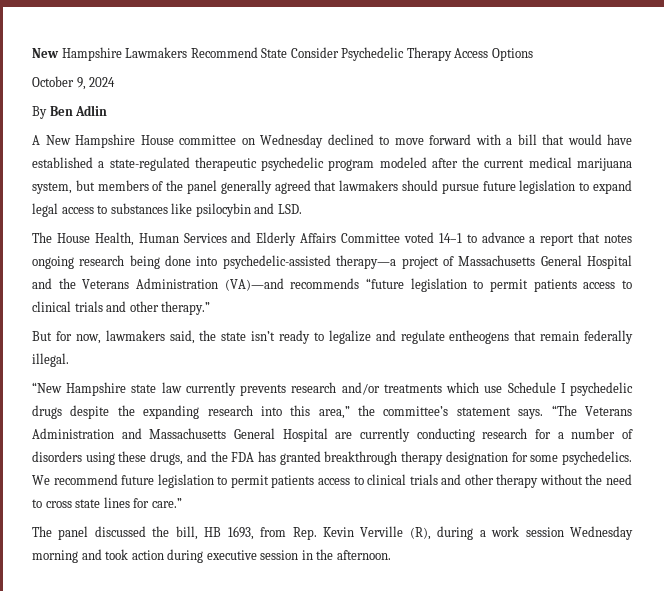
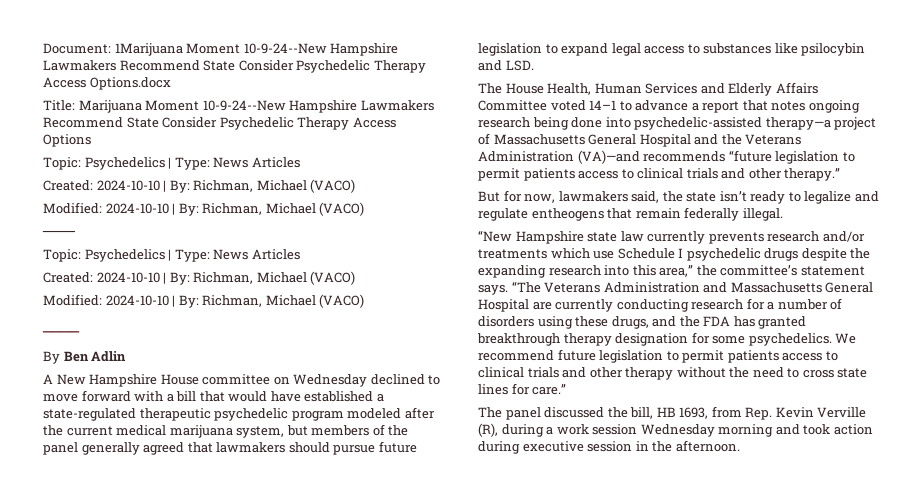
[32,48,59,58] New -> [43,43,399,56] [43,60,426,73] [43,77,171,90] [43,100,286,113] Document: 1Marijuana Moment 10-9-24--New Hampshire Lawmakers Recommend State Consider Psychedelic Therapy Access Options.docx // Title: Marijuana Moment 10-9-24--New
[32,76,116,90] October 9, 2024 -> [43,157,300,170] [43,179,356,193] [43,202,365,216] [42,230,75,236] [43,249,300,262] [43,271,356,285] [43,294,365,308] [42,331,80,337] Topic: Psychedelics | Type: News Articles // Created: 2024-10-10 | By: Richman, Michael (VACO) // Modified: 2024-10-10 | By: Richman, Michael (VACO) // ──── // Topic: Psychedelics | Type: News Articles // Created: 2024-10-10 | By: Richman, Michael (VACO) // Modified: 2024-10-10 | By: Richman, Michael (VACO) // ────

